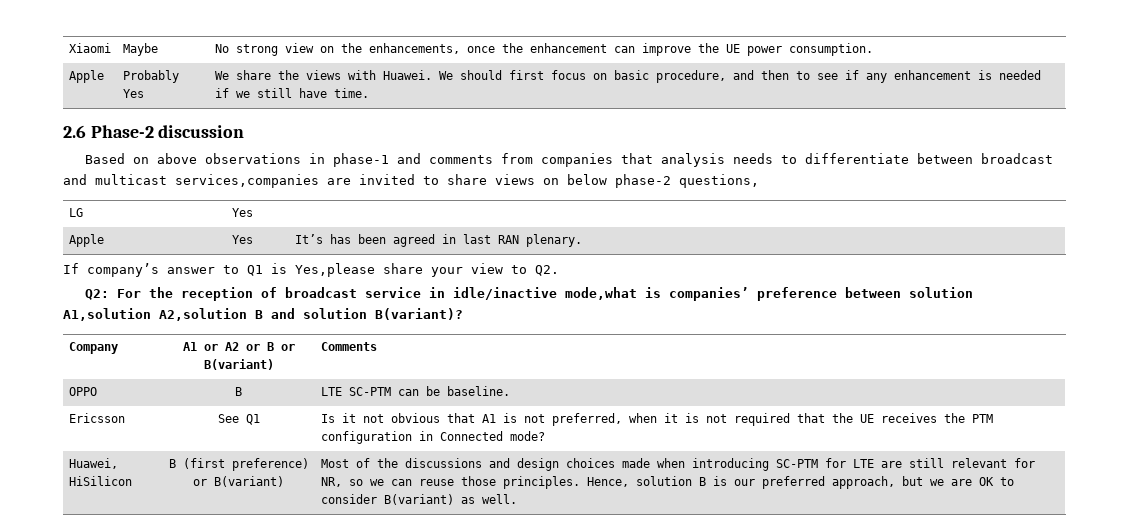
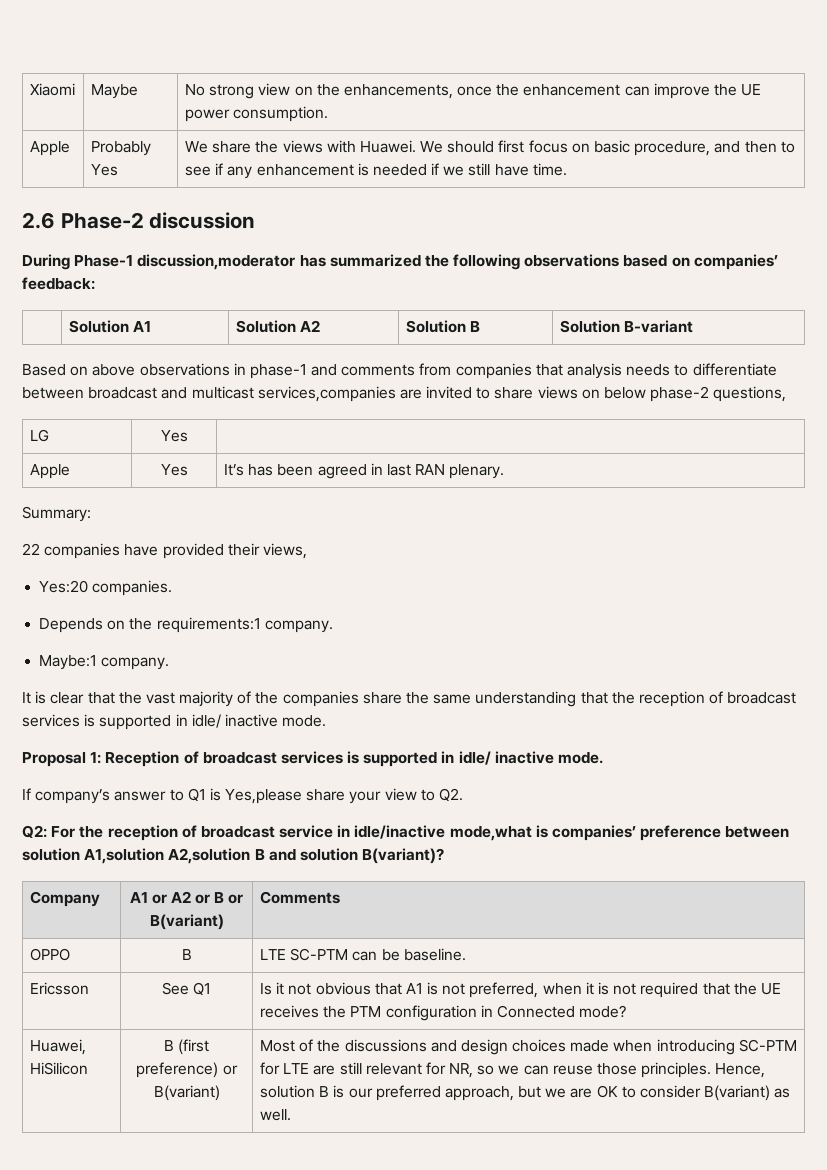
(245, 131) none -> [22,254,778,270] [22,277,95,290] [68,320,152,333] [235,320,321,333] [405,320,481,333] [559,320,694,333] // During Phase-1 discussion,moderator has summarized the following observations based on companies’ feedback: // | Solution A1 | Solution A2 | Solution B | Solution B-variant
(582, 240) none -> [22,506,91,522] [22,543,307,559] [39,580,173,596] [39,617,333,633] [39,655,170,670] [22,691,797,707] [22,714,327,730] [22,751,604,767] // Summary: // 22 companies have provided their views, // Yes:20 companies. // Depends on the requirements:1 company. // Maybe:1 company. // It is clear that the vast majority of the companies share the same understanding that the reception of broadcast services is supported in idle/ inactive mode. // Proposal 1: Reception of broadcast services is supported in idle/ inactive mode.

